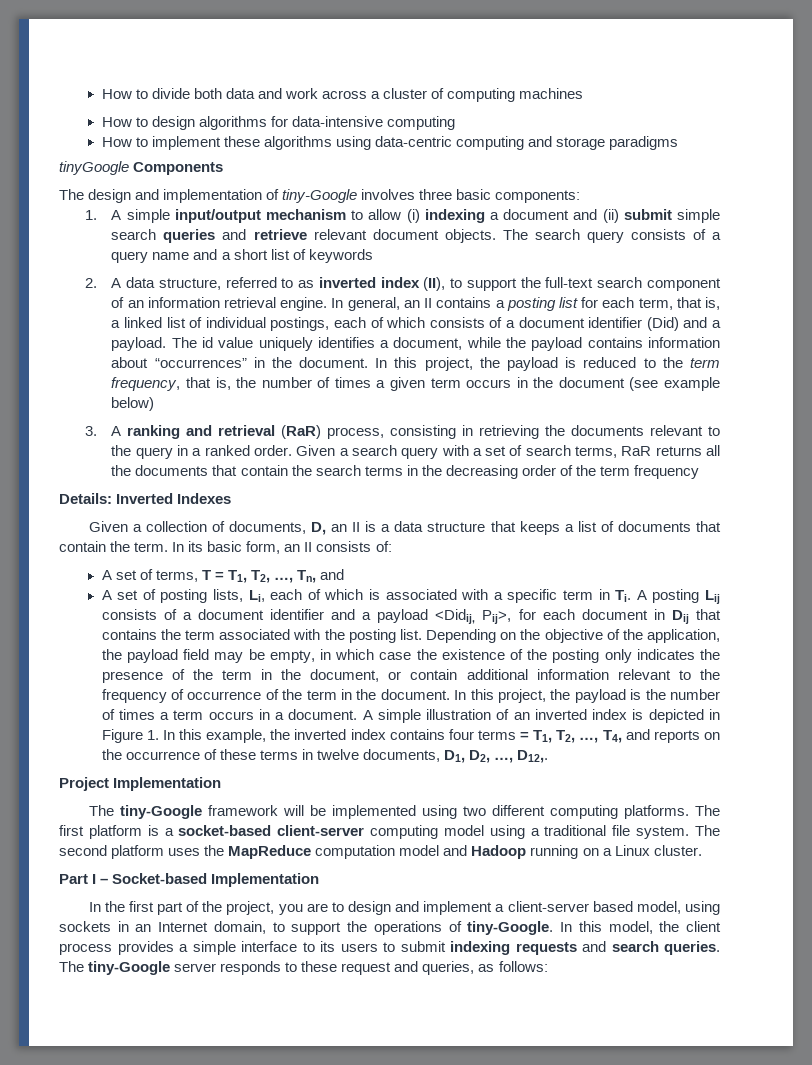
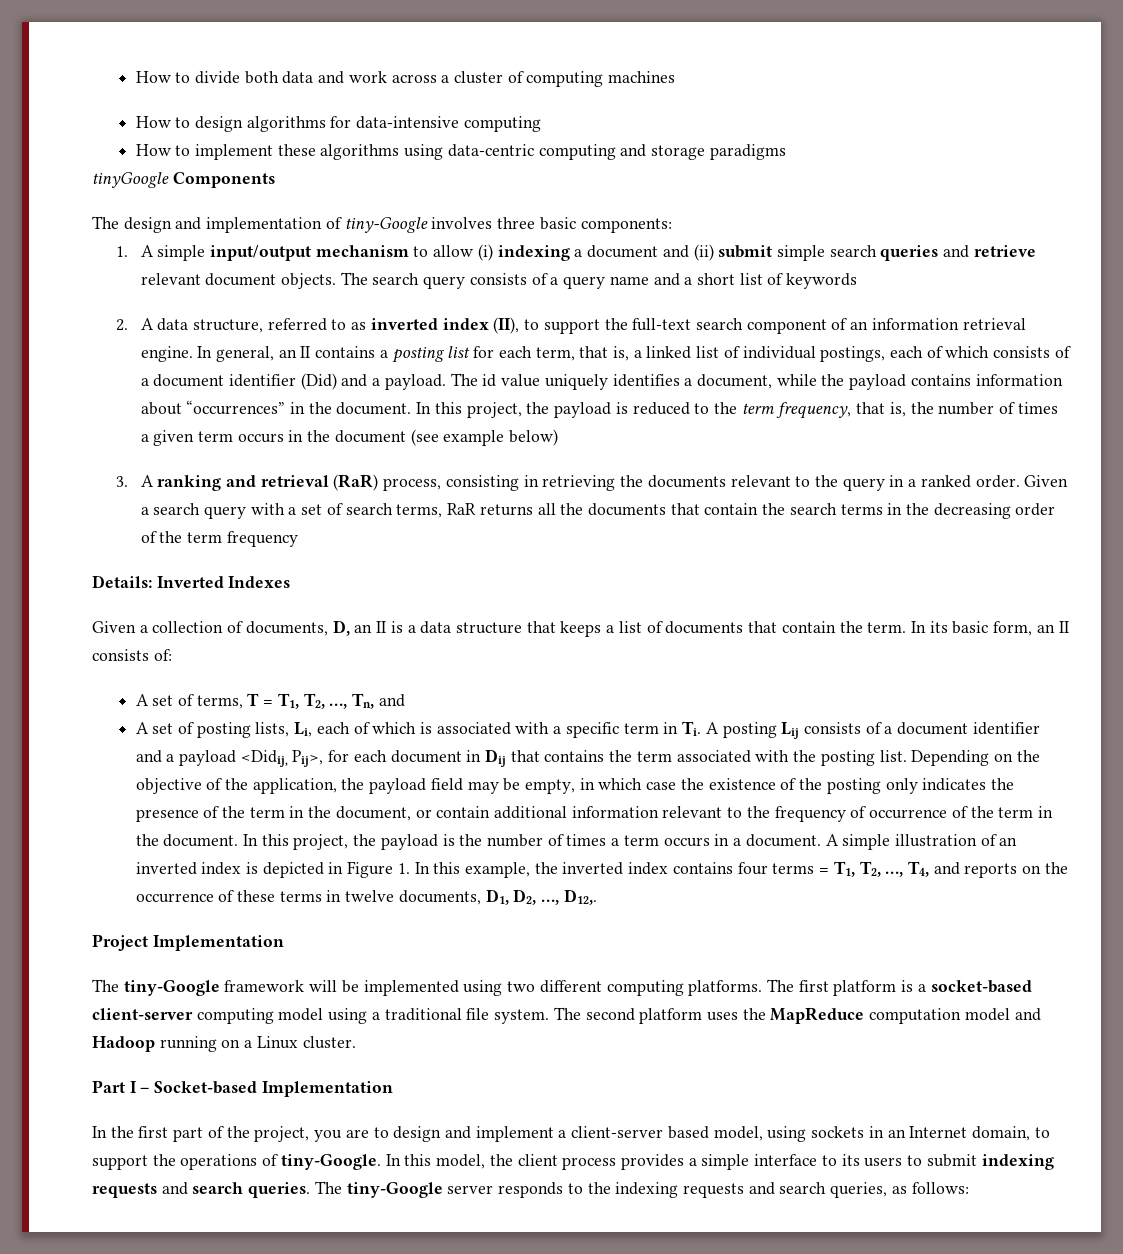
[301,961,419,975] these request and -> [587,1182,827,1198] the indexing requests and search

